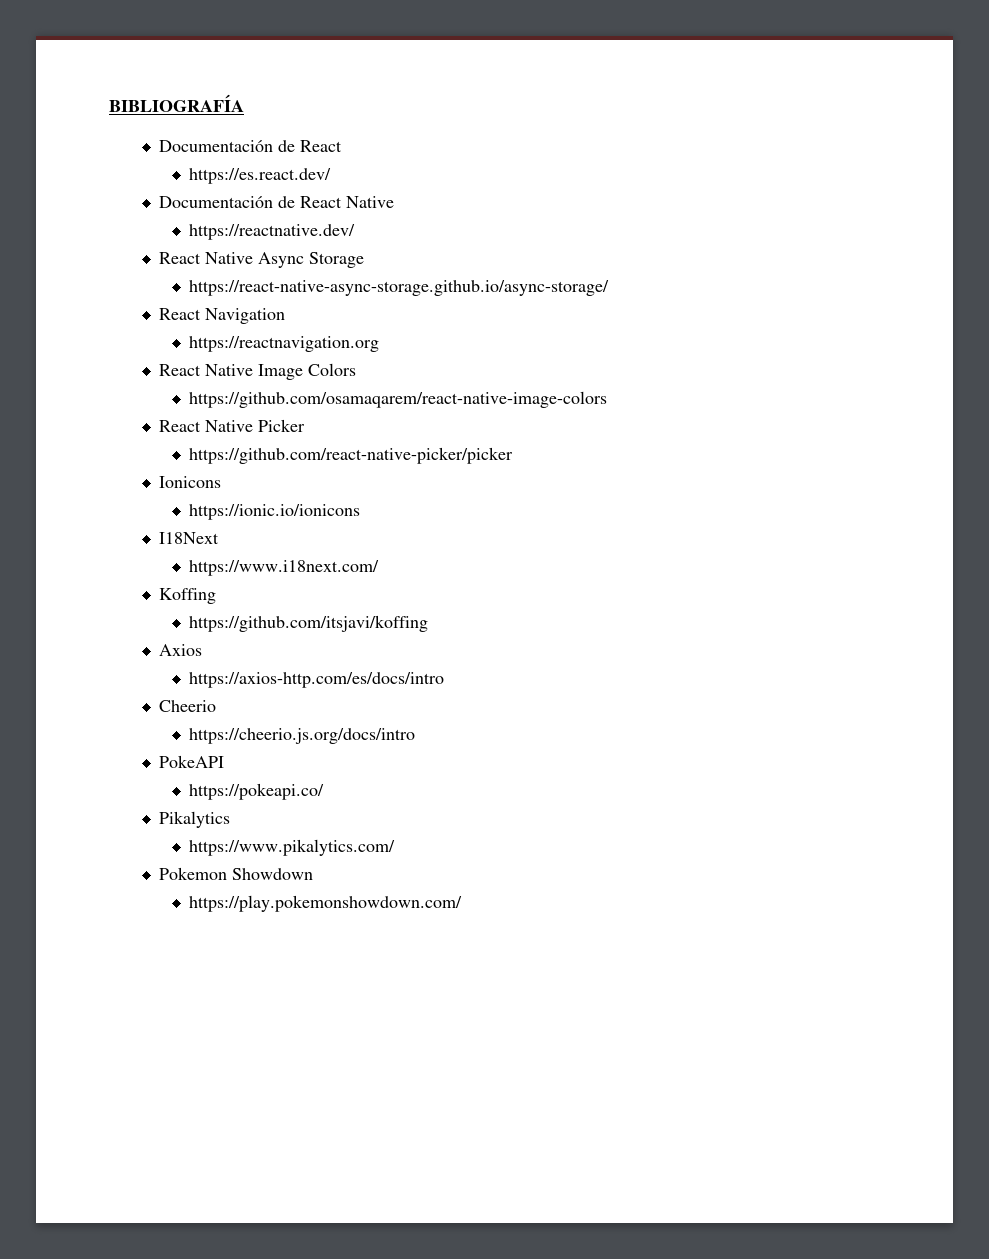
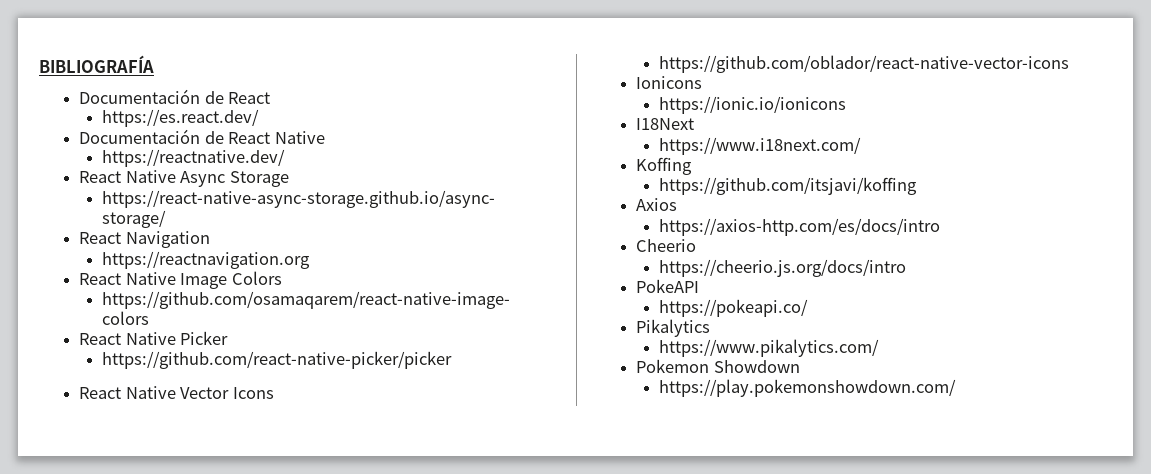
(514, 455) none -> [79,386,274,399] [658,55,1069,73] // React Native Vector Icons // https://github.com/oblador/react-native-vector-icons

